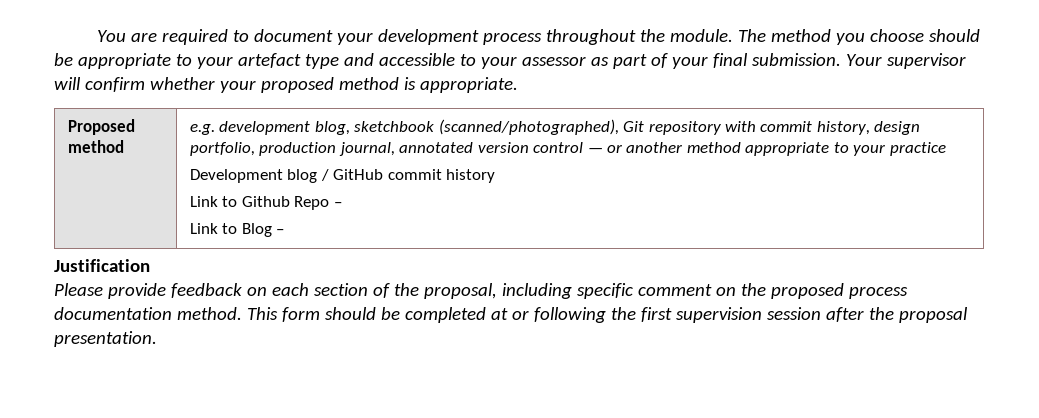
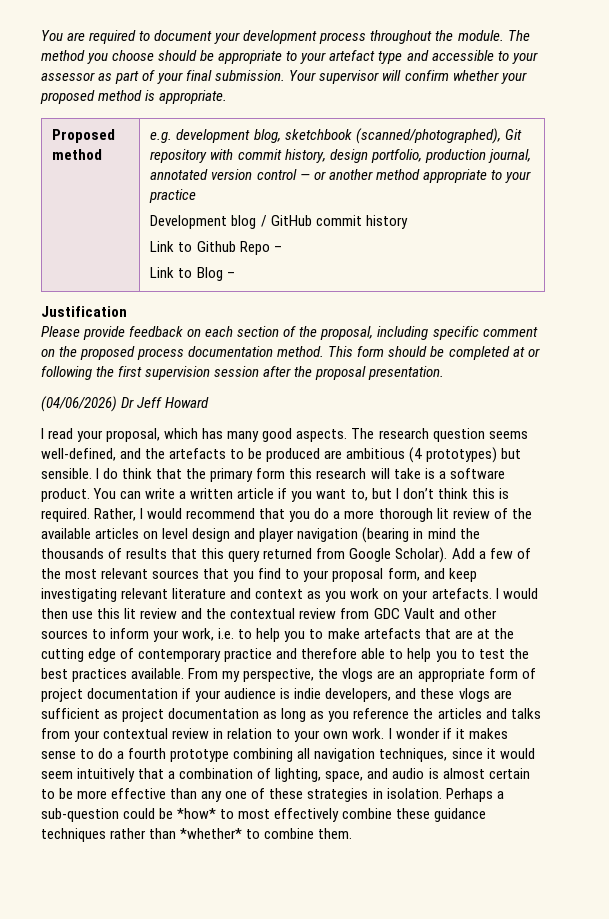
(157, 339) none -> [41,396,210,412] [41,428,528,442] [41,447,521,463] [41,468,505,482] [41,488,509,502] [41,508,532,522] [41,527,480,543] [41,547,531,563] [41,568,477,582] [41,588,538,602] [41,608,497,619] [41,628,514,642] [41,648,529,662] [41,668,536,682] [41,688,512,702] [41,708,541,722] [41,728,508,742] [41,748,535,762] [41,768,530,782] [41,788,504,802] [41,808,487,822] [41,828,353,842] // (04/06/2026) Dr Jeff Howard // I read your proposal, which has many good aspects. The research question seems well-defined, and the artefacts to be produced are ambitious (4 prototypes) but sensible. I do think that the primary form this research will take is a software product. You can write a written article if you want to, but I don’t think this is required. Rather, I would recommend that you do a more thorough lit review of the available articles on level design and player navigation (bearing in mind the thousands of results that this query returned from Google Scholar). Add a few of the most relevant sources that you find to your proposal form, and keep investigating relevant literature and context as you work on your artefacts. I would then use this lit review and the contextual review from GDC Vault and other sources to inform your work, i.e. to help you to make artefacts that are at the cutting edge of contemporary practice and therefore able to help you to test the best practices available. From my perspective, the vlogs are an appropriate form of project documentation if your audience is indie developers, and these vlogs are sufficient as project documentation as long as you reference the articles and talks from your contextual review in relation to your own work. I wonder if it makes sense to do a fourth prototype combining all navigation techniques, since it would seem intuitively that a combination of lighting, space, and audio is almost certain to be more effective than any one of these strategies in isolation. Perhaps a sub-question could be *how* to most effectively combine these guidance techniques rather than *whether* to combine them.

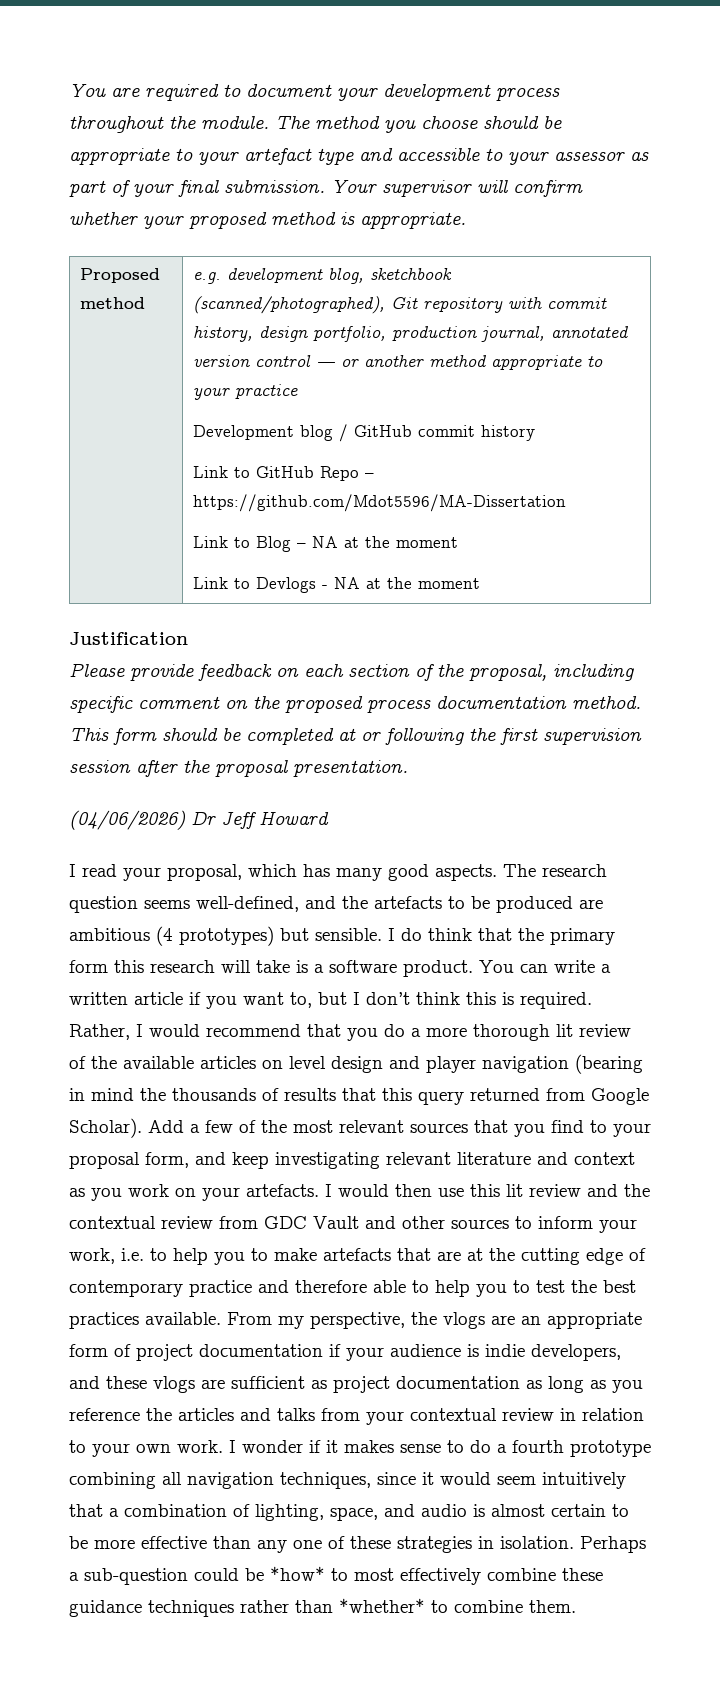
[196,241,236,252] Github -> [256,466,315,478] GitHub
(282, 249) none -> [193,494,567,512] https://github.com/Mdot5596/MA-Dissertation
(235, 275) none -> [312,536,459,548] [193,577,481,593] NA at the moment // Link to Devlogs - NA at the moment

